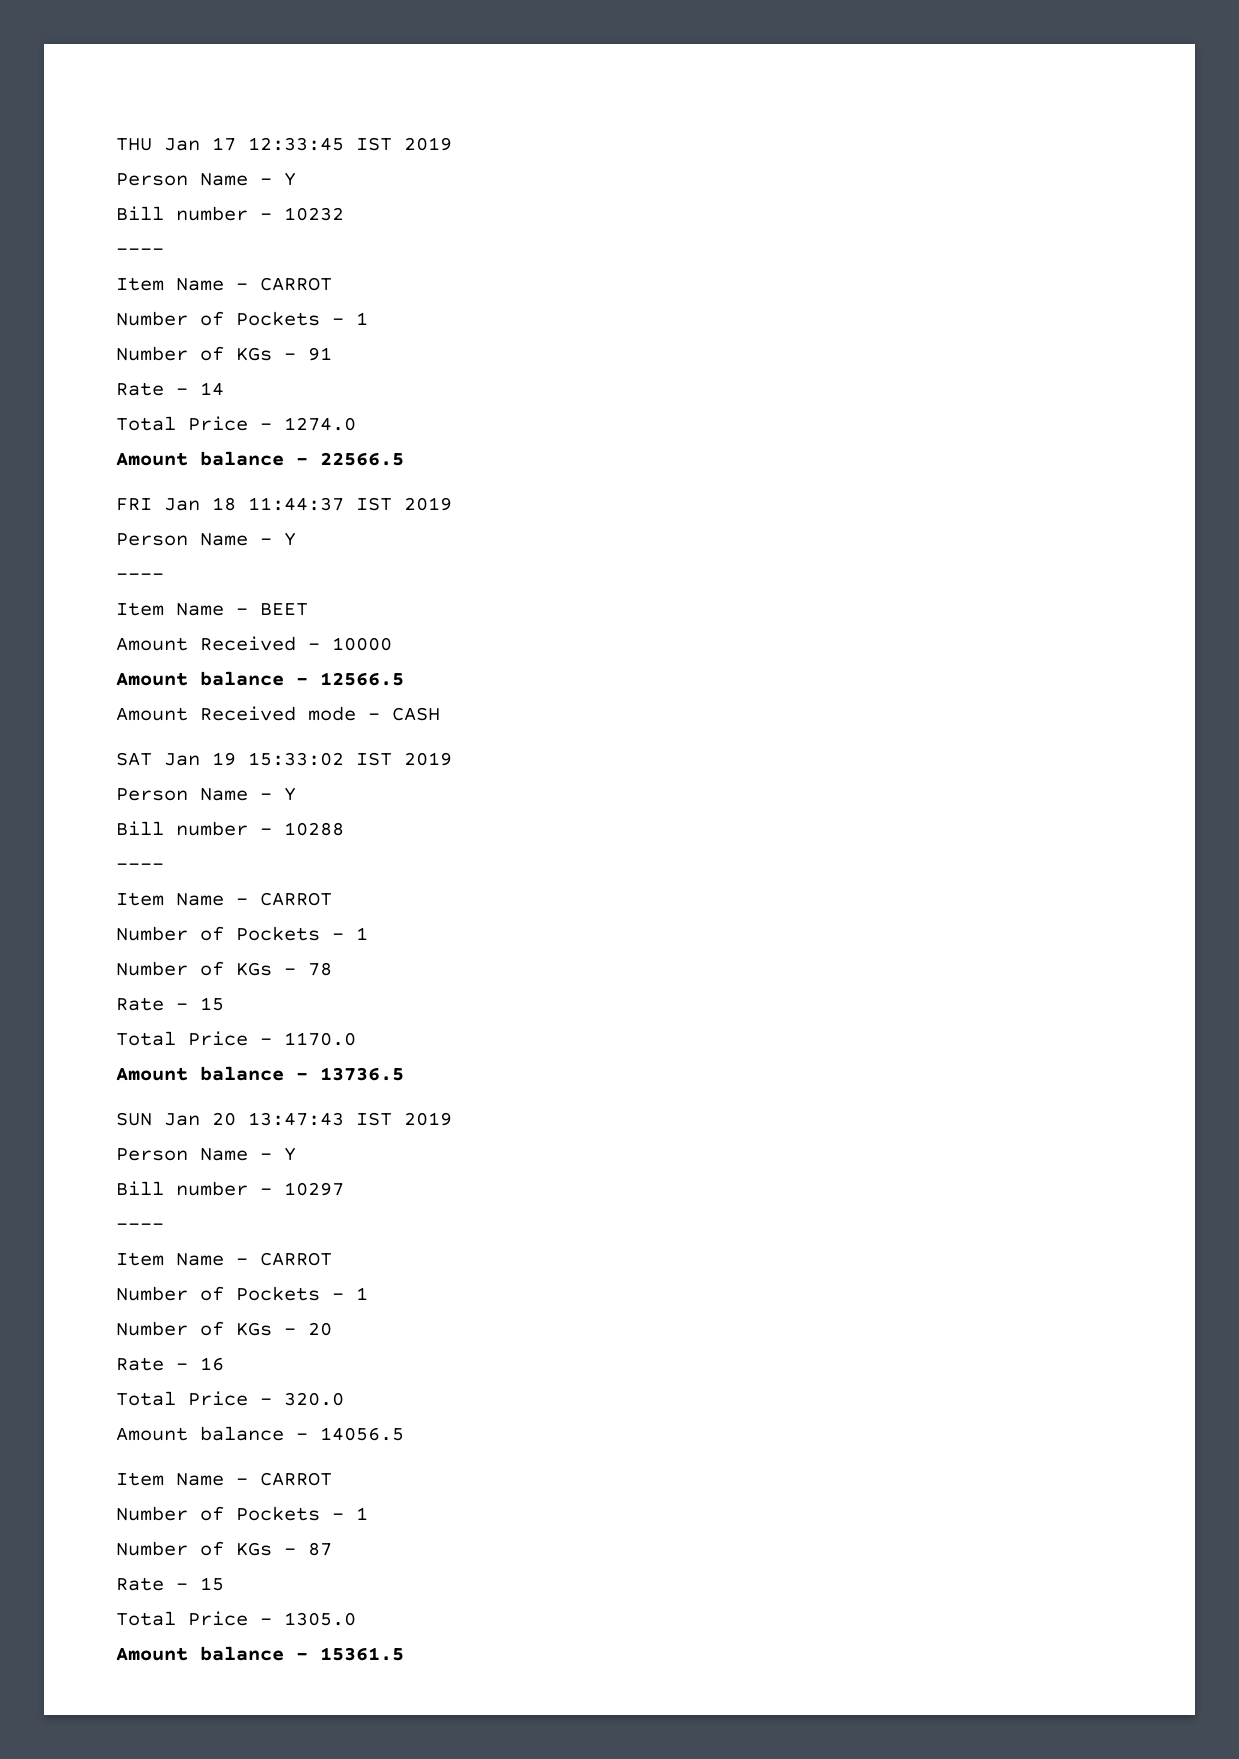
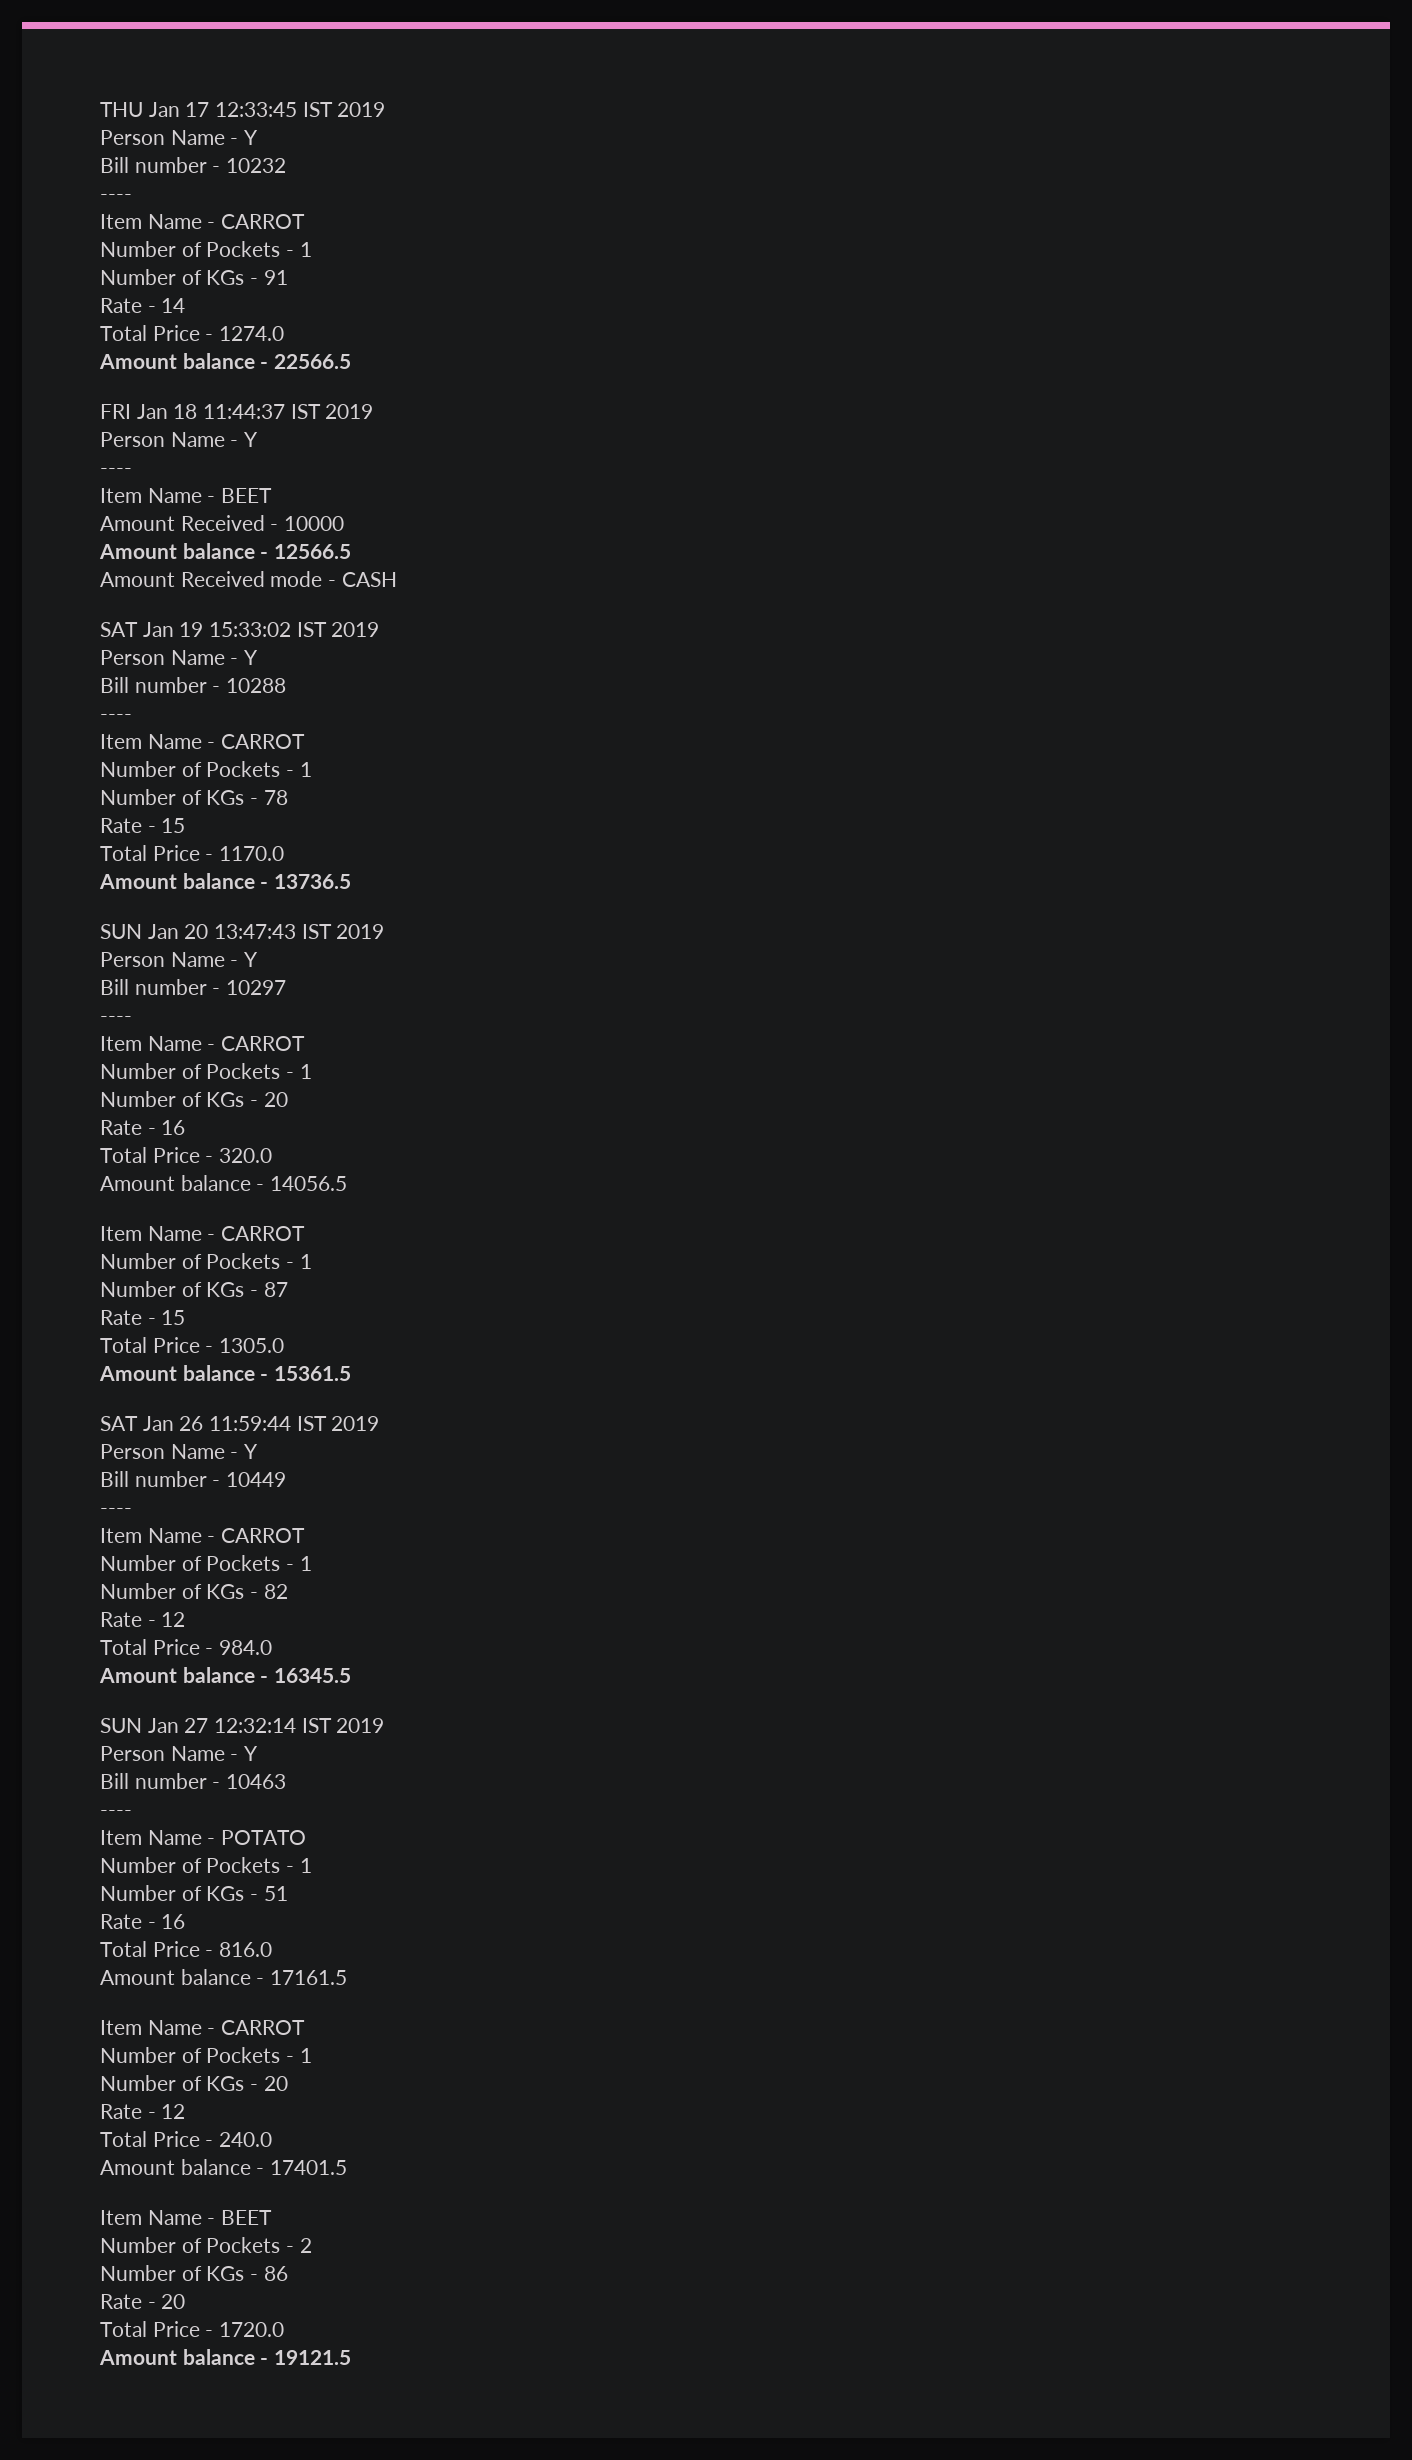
(404, 1654) none -> [100,1416,380,1431] [100,1444,259,1459] [100,1471,287,1487] [100,1508,132,1515] [100,1528,306,1543] [100,1555,312,1571] [100,1583,288,1599] [100,1612,186,1627] [100,1639,273,1655] [99,1667,352,1683] [100,1718,385,1733] [100,1746,259,1761] [100,1773,287,1789] [100,1810,132,1817] [100,1830,307,1845] [100,1857,312,1873] [100,1885,288,1901] [100,1914,186,1929] [100,1941,273,1957] [100,1969,348,1985] [100,2020,306,2035] [100,2047,312,2063] [100,2075,288,2091] [100,2104,186,2119] [100,2131,273,2147] [100,2159,348,2175] [100,2210,273,2225] [100,2237,312,2253] [100,2265,288,2281] [100,2294,186,2309] [100,2321,285,2337] [99,2349,352,2365] // SAT Jan 26 11:59:44 IST 2019 // Person Name - Y // Bill number - 10449 // ---- // Item Name - CARROT // Number of Pockets - 1 // Number of KGs - 82 // Rate - 12 // Total Price - 984.0 // Amount balance - 16345.5 // SUN Jan 27 12:32:14 IST 2019 // Person Name - Y // Bill number - 10463 // ---- // Item Name - POTATO // Number of Pockets - 1 // Number of KGs - 51 // Rate - 16 // Total Price - 816.0 // Amount balance - 17161.5 // Item Name - CARROT // Number of Pockets - 1 // Number of KGs - 20 // Rate - 12 // Total Price - 240.0 // Amount balance - 17401.5 // Item Name - BEET // Number of Pockets - 2 // Number of KGs - 86 // Rate - 20 // Total Price - 1720.0 // Amount balance - 19121.5

